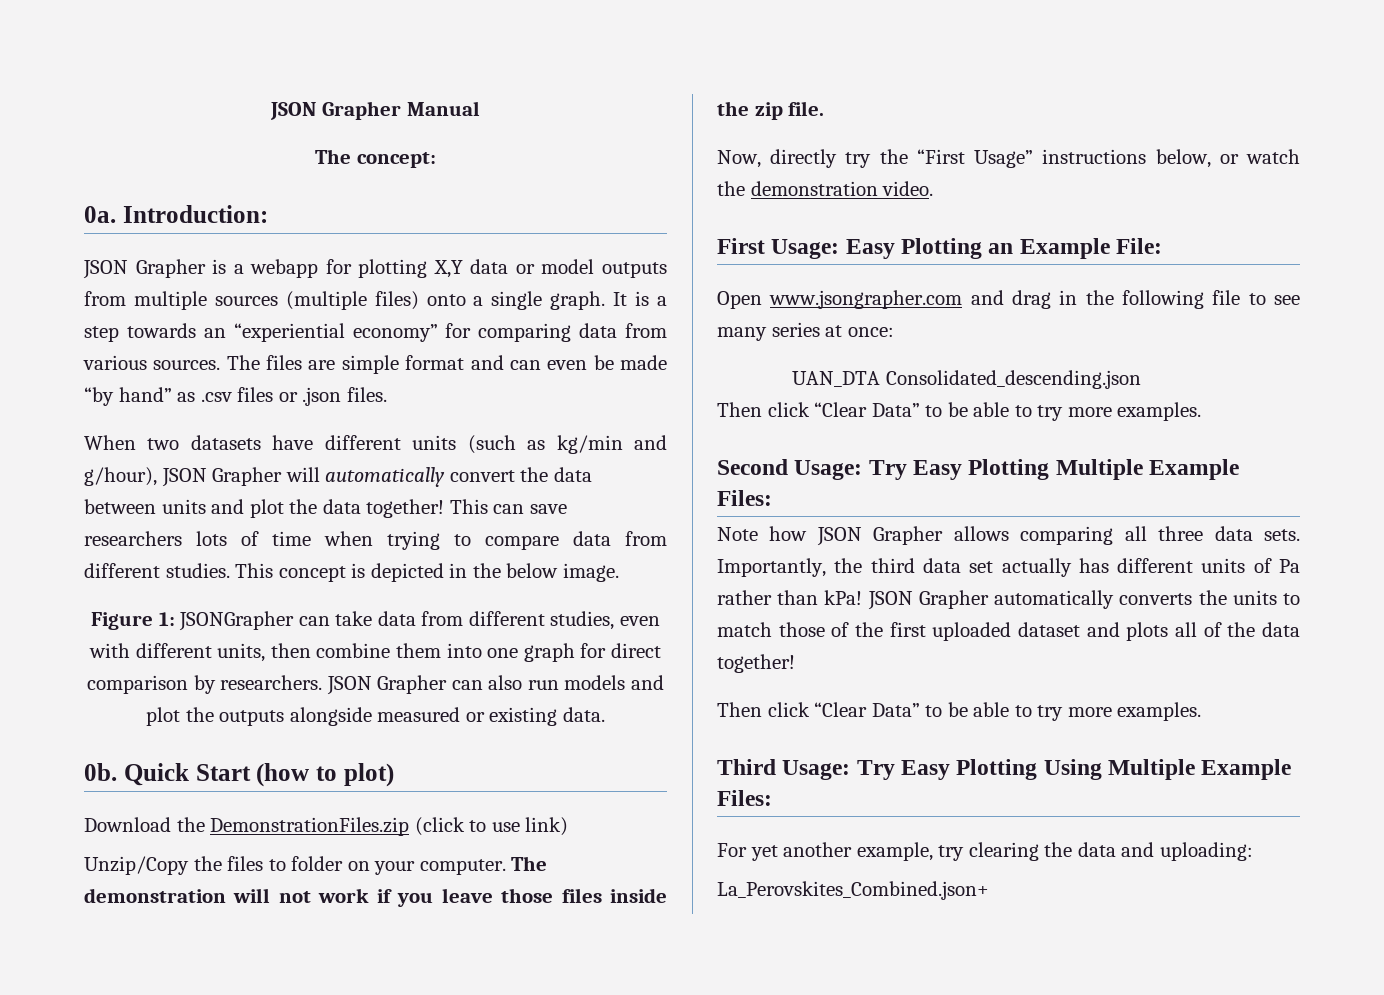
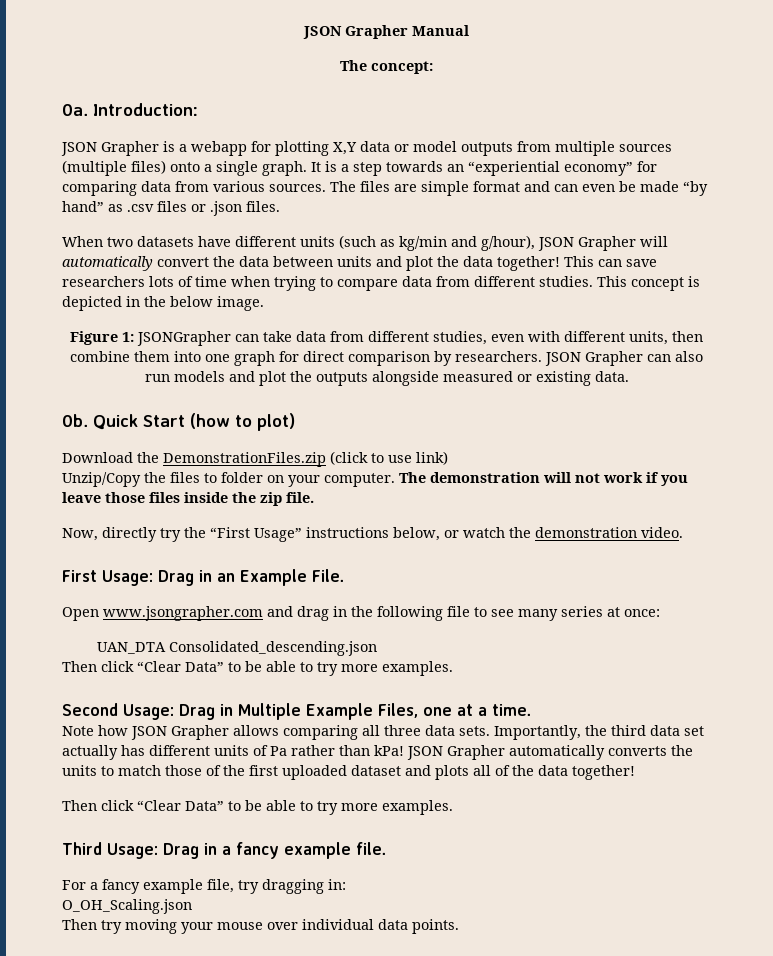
[845,238,983,259] Easy Plotting -> [158,570,212,586] Drag in
[1116,238,1163,254] File: -> [312,569,345,582] File.
[868,459,1240,480] [717,490,772,506] Try Easy Plotting Multiple Example Files: -> [179,703,532,720] Drag in Multiple Example Files, one at a time.
[856,759,1292,780] [717,790,772,806] [717,842,1253,861] [717,881,989,900] Try Easy Plotting Using Multiple Example Files: // For yet another example, try clearing the data and uploading: // La_Perovskites_Combined.json+ -> [163,842,387,859] [62,879,346,894] [62,899,192,914] [62,919,459,934] Drag in a fancy example file. // For a fancy example file, try dragging in: // O_OH_Scaling.json // Then try moving your mouse over individual data points.

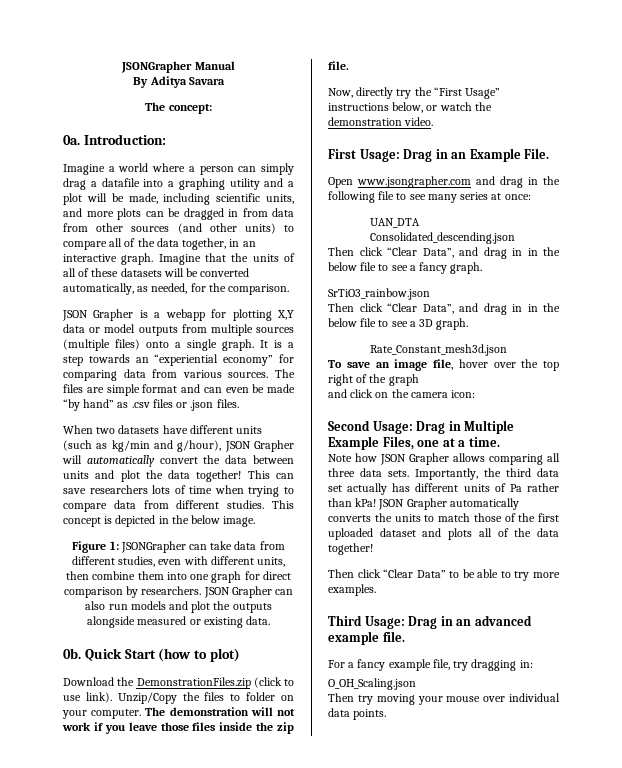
[303,25,408,39] JSON Grapher -> [121,61,193,73] JSONGrapher
(469, 30) none -> [133,76,225,88] // By Aditya Savara
(198, 109) none -> [63,163,294,175] [63,178,294,190] [63,193,294,205] [63,208,294,220] [63,223,294,234] [63,238,256,250] [63,253,296,265] [63,268,250,277] [63,283,290,295] // Imagine a world where a person can simply drag a datafile into a graphing utility and a plot will be made, including scientific units, and more plots can be dragged in from data from other sources (and other units) to compare all of the data together, in an interactive graph. Imagine that the units of all of these datasets will be converted automatically, as needed, for the comparison.
[416,451,448,465] link) // -> [85,692,112,703] link).
[185,661,453,676] Data” to be able to try more examples. -> [422,247,560,259] [328,262,483,274] [328,288,430,300] [328,303,560,315] [328,318,469,330] [370,344,508,356] [328,359,559,371] [328,374,419,386] [328,389,476,398] Data”, and drag in in the below file to see a fancy graph. // SrTiO3_rainbow.json // Then click “Clear Data”, and drag in in the below file to see a 3D graph. // Rate_Constant_mesh3d.json // To save an image file, hover over the top right of the graph // and click on the camera icon:
[222,842,279,859] a fancy -> [456,615,532,626] an advanced

